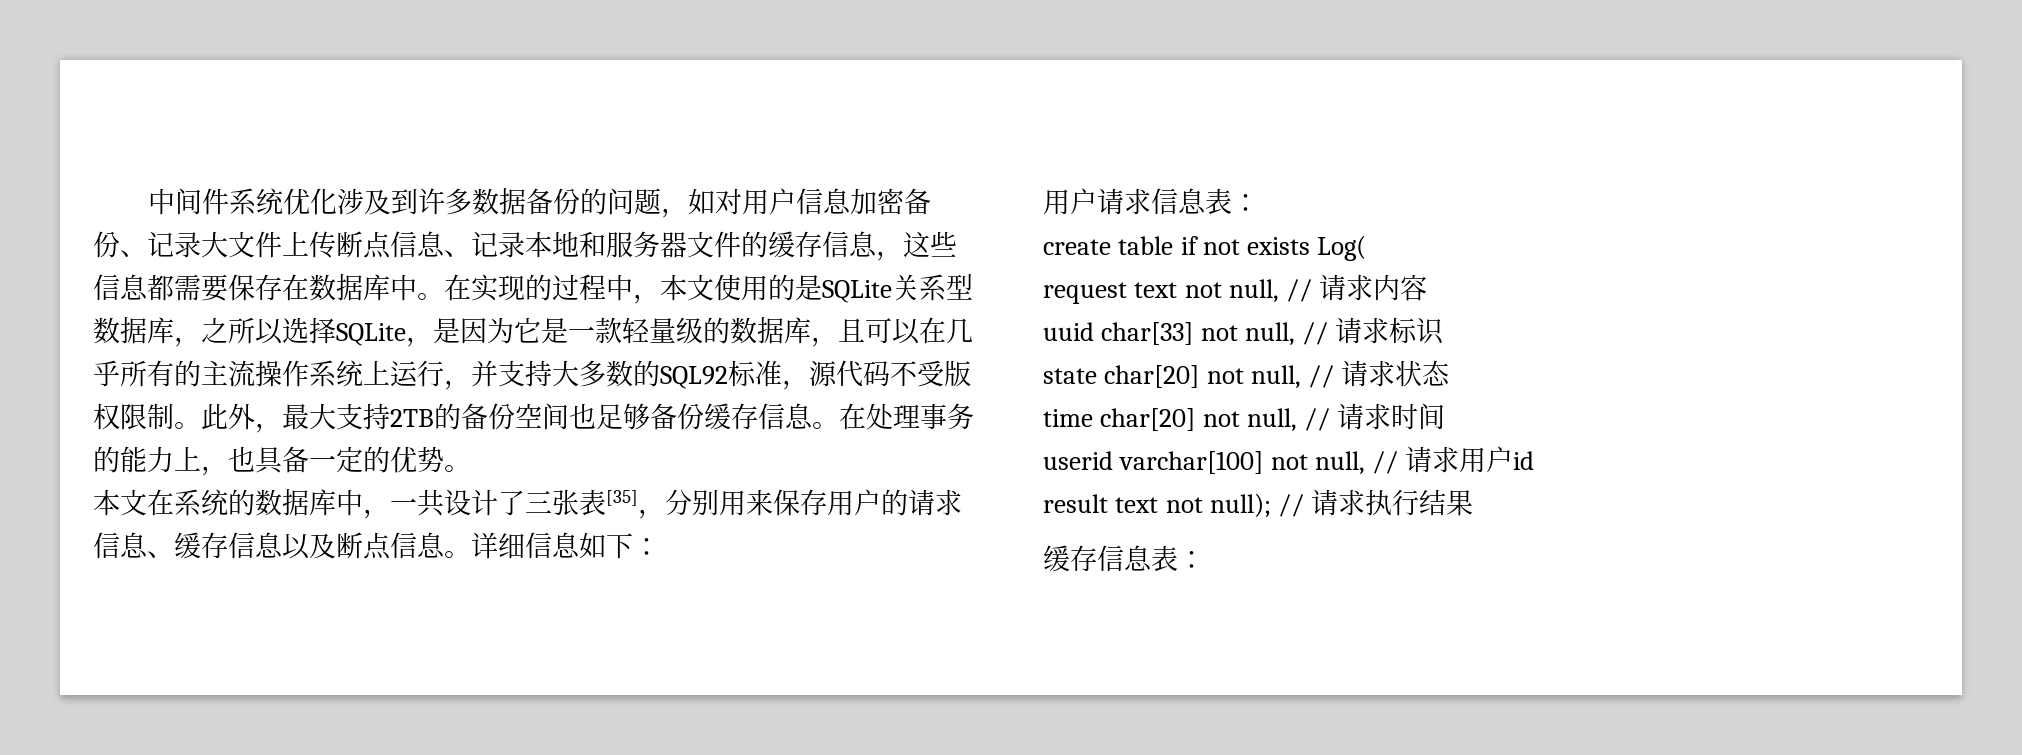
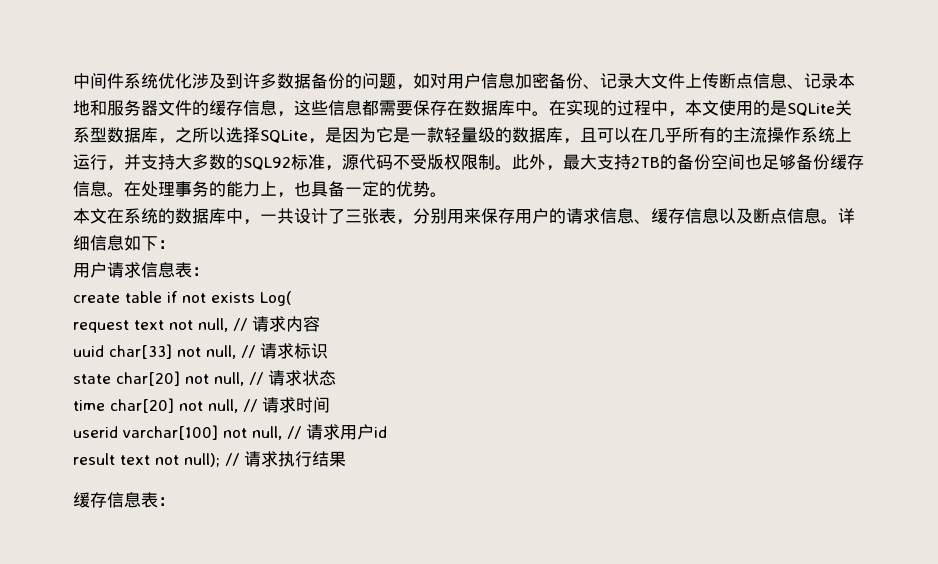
[606,490,638,506] [35] -> (396, 216) none

